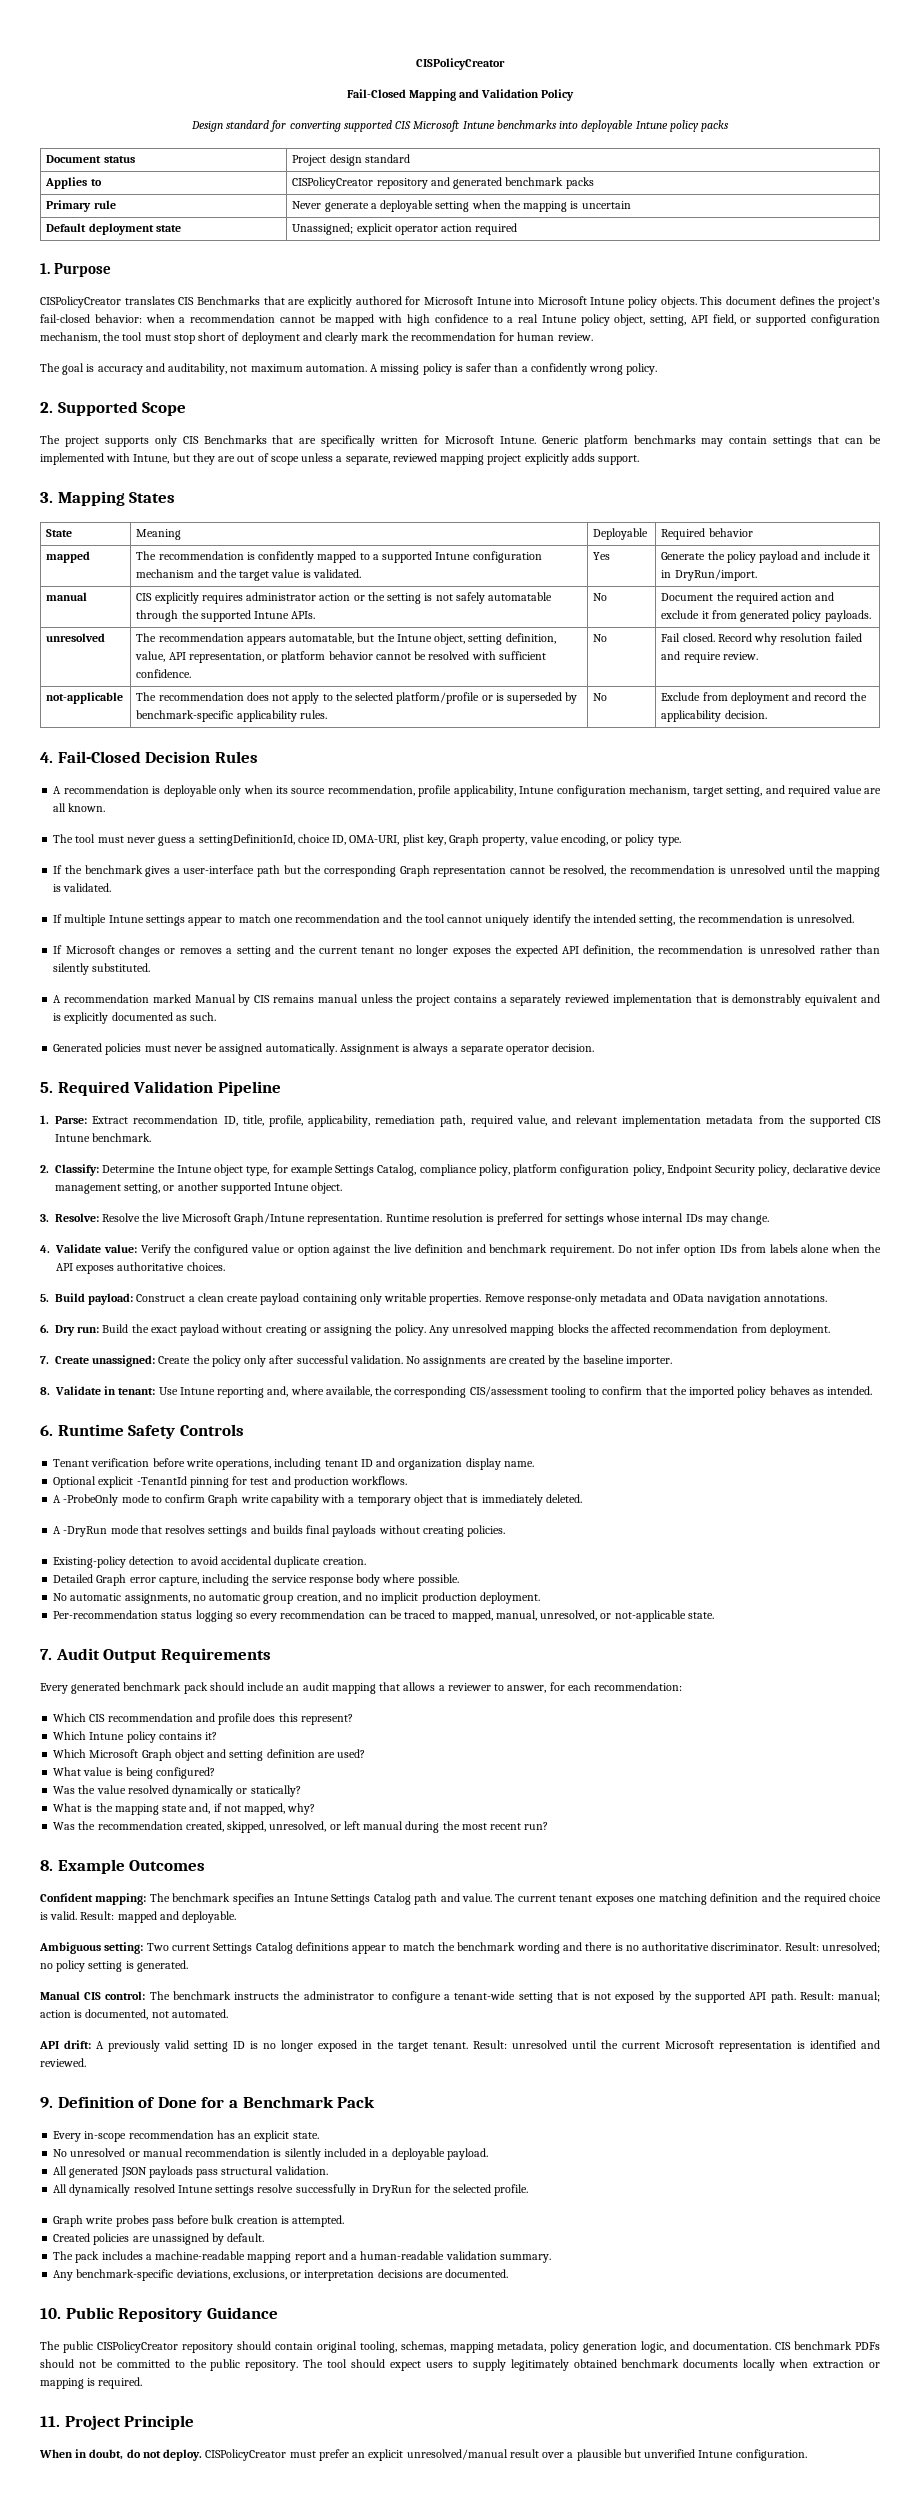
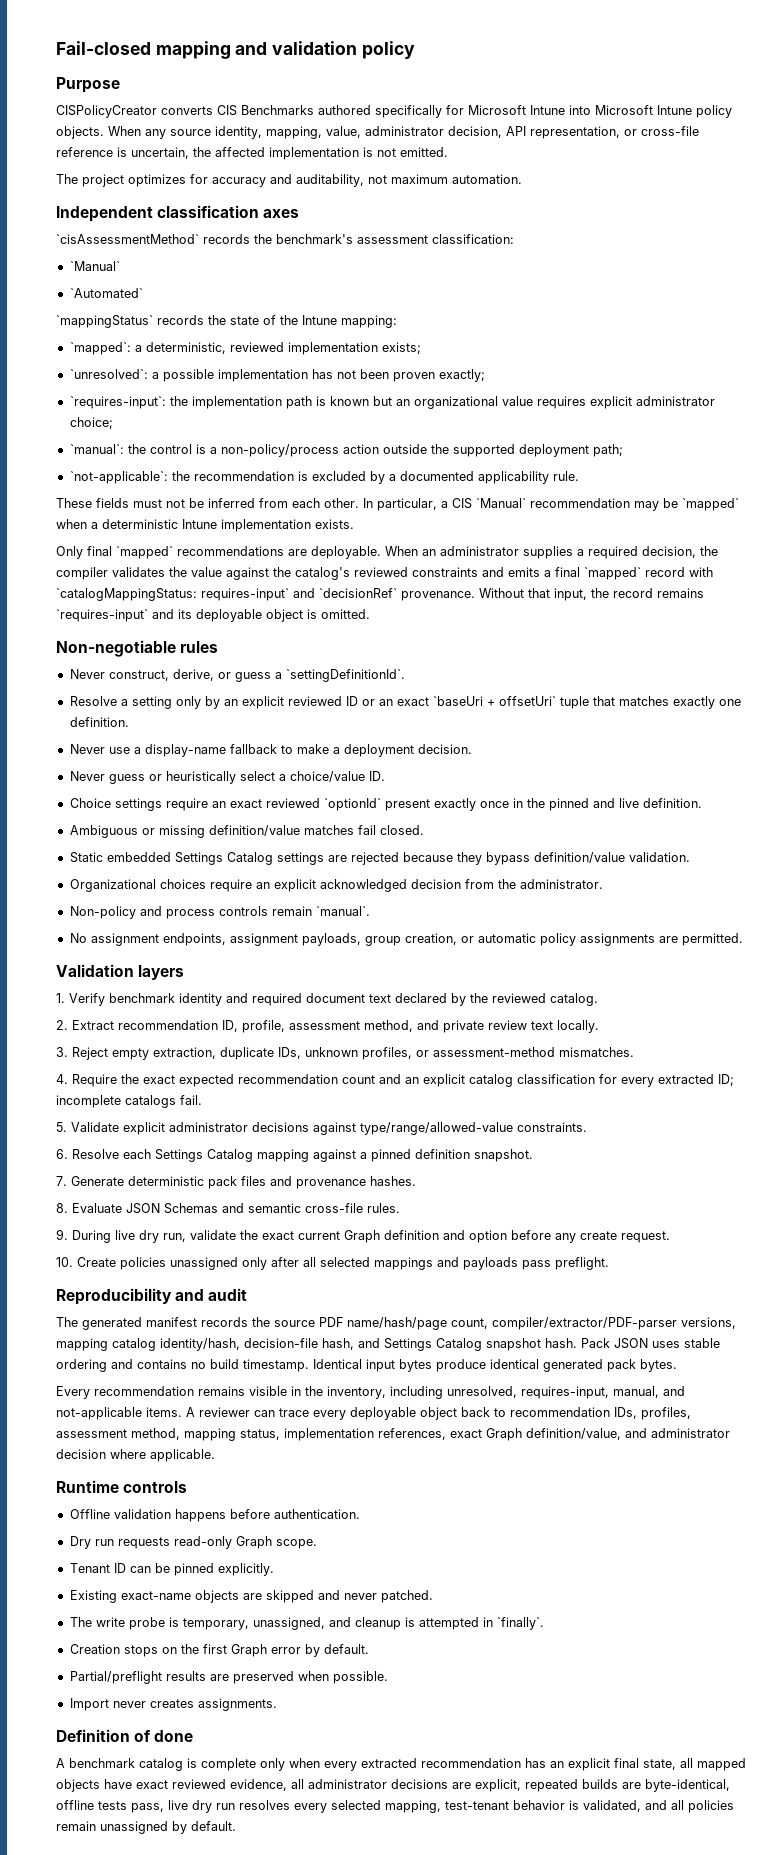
[416,58,505,70] [346,89,575,101] [190,120,730,132] [46,155,135,163] [292,154,410,166] [45,177,102,189] [292,177,594,189] [46,200,116,212] [292,200,631,212] [46,223,181,235] [292,223,518,235] [40,263,50,274] CISPolicyCreator // Fail-Closed Mapping and Validation Policy // Design standard for converting supported CIS Microsoft Intune benchmarks into deployable Intune policy packs // Document status | Project design standard // Applies to | CISPolicyCreator repository and generated benchmark packs // Primary rule | Never generate a deployable setting when the mapping is uncertain // Default deployment state | Unassigned; explicit operator action required // 1. -> [56,41,415,59] Fail-closed mapping and validation policy //
[124,296,402,308] translates CIS Benchmarks that are explicitly authored -> [161,105,442,118] converts CIS Benchmarks authored specifically
[700,296,880,308] [40,314,880,326] [40,332,593,344] [40,363,95,375] This document defines the project's fail-closed behavior: when a recommendation cannot be mapped with high confidence to a real Intune policy object, setting, API field, or supported configuration mechanism, the tool must stop short of deployment and clearly mark the recommendation for human review. // The goal is -> [108,126,699,139] [56,147,448,160] [56,174,208,187] When any source identity, mapping, value, administrator decision, API representation, or cross-file reference is uncertain, the affected implementation is not emitted. // The project optimizes for
[370,363,658,375] [40,401,187,416] [40,435,882,447] [40,453,640,465] [40,491,176,506] [46,529,73,537] [136,529,182,540] [593,528,649,540] [661,528,753,540] [46,551,91,563] [136,551,542,563] [136,569,361,581] [593,552,611,560] [661,551,870,563] [661,569,757,581] [46,592,88,601] [136,592,553,604] [136,610,316,622] [593,593,608,601] [661,592,835,604] [661,610,871,622] [46,633,106,642] [136,633,556,645] [135,651,546,663] [136,669,192,678] [593,634,608,642] [661,633,862,645] [661,651,758,663] [46,692,124,704] [136,692,578,704] [136,710,327,722] [593,693,608,701] [661,692,867,704] [661,710,767,722] [40,751,258,763] [53,785,881,797] [53,803,106,812] [53,834,681,846] [53,865,880,877] [53,883,112,892] [53,914,855,926] [53,945,881,957] [53,963,151,975] [53,994,880,1006] [53,1012,217,1024] [53,1043,595,1055] [40,1081,281,1096] [40,1115,881,1127] [55,1133,152,1142] [40,1164,882,1176] [55,1182,343,1194] [40,1213,770,1225] [40,1244,881,1256] [56,1262,225,1274] [40,1293,828,1305] [40,1324,830,1336] [40,1355,672,1367] [40,1386,873,1398] [40,1424,244,1439] [53,1458,534,1470] [53,1476,408,1488] [53,1494,582,1506] [53,1525,506,1537] [53,1556,366,1568] [53,1574,459,1586] [53,1592,540,1604] [53,1610,714,1622] [40,1648,271,1663] [40,1682,683,1694] [53,1713,353,1725] [53,1731,218,1743] [53,1749,366,1761] [53,1767,216,1779] [53,1785,301,1797] [53,1803,316,1815] [53,1821,549,1833] [40,1859,206,1874] [40,1893,882,1905] [40,1911,237,1923] [39,1942,880,1954] [40,1960,188,1972] [40,1991,881,2003] [40,2009,228,2020] [39,2040,880,2052] [40,2058,86,2067] [40,2096,376,2108] [53,2130,319,2142] [53,2148,488,2160] [53,2166,328,2178] [53,2184,529,2196] [53,2215,345,2227] [53,2233,265,2245] [53,2251,551,2263] [53,2269,509,2281] [40,2307,278,2322] [40,2341,881,2353] [40,2359,880,2371] [40,2377,143,2389] [40,2415,195,2430] [39,2449,807,2461] A missing policy is safer than a confidently wrong policy. // 2. Supported Scope // The project supports only CIS Benchmarks that are specifically written for Microsoft Intune. Generic platform benchmarks may contain settings that can be implemented with Intune, but they are out of scope unless a separate, reviewed mapping project explicitly adds support. // 3. Mapping States // State | Meaning | Deployable | Required behavior // mapped | The recommendation is confidently mapped to a supported Intune configuration mechanism and the target value is validated. | Yes | Generate the policy payload and include it in DryRun/import. // manual | CIS explicitly requires administrator action or the setting is not safely automatable through the supported Intune APIs. | No | Document the required action and exclude it from generated policy payloads. // unresolved | The recommendation appears automatable, but the Intune object, setting definition, value, API representation, or platform behavior cannot be resolved with sufficient confidence. | No | Fail closed. Record why resolution failed and require review. // not-applicable | The recommendation does not apply to the selected platform/profile or is superseded by benchmark-specific applicability rules. | No | Exclude from deployment and record the applicability decision. // 4. Fail-Closed Decision Rules // A recommendation is deployable only when its source recommendation, profile applicability, Intune configuration mechanism, target setting, and required value are all known. // The tool must never guess a settingDefinitionId, choice ID, OMA-URI, plist key, Graph property, value encoding, or policy type. // If the benchmark gives a user-interface path but the corresponding Graph representation cannot be resolved, the recommendation is unresolved until the mapping is validated. // If multiple Intune settings appear to match one recommendation and the tool cannot uniquely identify the intended setting, the recommendation is unresolved. // If Microsoft changes or removes a setting and the current tenant no longer exposes the expected API definition, the recommendation is unresolved rather than silently substituted. // A recommendation marked Manual by CIS remains manual unless the project contains a separately reviewed implementation that is demonstrably equivalent and is explicitly documented as such. // Generated policies must never be assigned automatically. Assignment is always a separate operator decision. // 5. Required Validation Pipeline // 1. Parse: Extract recommendation ID, title, profile, applicability, remediation path, required value, and relevant implementation metadata from the supported CIS Intune benchmark. // 2. Classify: Determine the Intune object type, for example Settings Catalog, compliance policy, platform configuration policy, Endpoint Security policy, declarative device management setting, or another supported Intune object. // 3. Resolve: Resolve the live Microsoft Graph/Intune representation. Runtime resolution is preferred for settings whose internal IDs may change. // 4. Validate value: Verify the configured value or option against the live definition and benchmark requirement. Do not infer option IDs from labels alone when the API exposes authoritative choices. // 5. Build payload: Construct a clean create payload containing only writable properties. Remove response-only metadata and OData navigation annotations. // 6. Dry run: Build the exact payload without creating or assigning the policy. Any unresolved mapping blocks the affected recommendation from deployment. // 7. Create unassigned: Create the policy only after successful validation. No assignments are created by the baseline importer. // 8. Validate in tenant: Use Intune reporting and, where available, the corresponding CIS/assessment tooling to confirm that the imported policy behaves as intended. // 6. Runtime Safety Controls // Tenant verification before write operations, including tenant ID and organization display name. // Optional explicit -TenantId pinning for test and production workflows. // A -ProbeOnly mode to confirm Graph write capability with a temporary object that is immediately deleted. // A -DryRun mode that resolves settings and builds final payloads without creating policies. // Existing-policy detection to avoid accidental duplicate creation. // Detailed Graph error capture, including the service response body where possible. // No automatic assignments, no automatic group creation, and no implicit production deployment. // Per-recommendation status logging so every recommendation can be traced to mapped, manual, unresolved, or not-applicable state. // 7. Audit Output Requirements // Every generated benchmark pack should include an audit mapping that allows a reviewer to answer, for each recommendation: // Which CIS recommendation and profile does this represent? // Which Intune policy contains it? // Which Microsoft Graph object and setting definition are used? // What value is being configured? // Was the value resolved dynamically or statically? // What is the mapping state and, if not mapped, why? // Was the recommendation created, skipped, unresolved, or left manual during the most recent run? // 8. Example Outcomes // Confident mapping: The benchmark specifies an Intune Settings Catalog path and value. The current tenant exposes one matching definition and the required choice is valid. Result: mapped and deployable. // Ambiguous setting: Two current Settings Catalog definitions appear to match the benchmark wording and there is no authoritative discriminator. Result: unresolved; no policy setting is generated. // Manual CIS control: The benchmark instructs the administrator to configure a tenant-wide setting that is not exposed by the supported API path. Result: manual; action is documented, not automated. // API drift: A previously valid setting ID is no longer exposed in the target tenant. Result: unresolved until the current Microsoft representation is identified and reviewed. // 9. Definition of Done for a Benchmark Pack // Every in-scope recommendation has an explicit state. // No unresolved or manual recommendation is silently included in a deployable payload. // All generated JSON payloads pass structural validation. // All dynamically resolved Intune settings resolve successfully in DryRun for the selected profile. // Graph write probes pass before bulk creation is attempted. // Created policies are unassigned by default. // The pack includes a machine-readable mapping report and a human-readable validation summary. // Any benchmark-specific deviations, exclusions, or interpretation decisions are documented. // 10. Public Repository Guidance // The public CISPolicyCreator repository should contain original tooling, schemas, mapping metadata, policy generation logic, and documentation. CIS benchmark PDFs should not be committed to the public repository. The tool should expect users to supply legitimately obtained benchmark documents locally when extraction or mapping is required. // 11. Project Principle // When in doubt, do not deploy. CISPolicyCreator must prefer an explicit unresolved/manual result over a plausible but unverified Intune configuration. -> [56,205,300,222] [56,234,514,244] [69,261,120,271] [69,288,143,298] [56,315,397,328] [69,342,421,355] [69,369,485,382] [69,396,715,409] [69,417,113,429] [69,444,623,457] [69,471,579,484] [56,498,739,511] [56,519,354,532] [56,546,718,559] [56,567,713,580] [56,588,704,601] [56,609,370,622] [56,640,219,657] [69,669,405,682] [69,696,741,709] [69,717,129,727] [69,744,472,757] [69,771,385,784] [69,798,702,811] [69,825,424,838] [69,852,690,865] [69,879,603,892] [69,906,370,919] [69,933,743,946] [56,964,185,980] [56,993,598,1006] [56,1020,599,1033] [56,1047,634,1060] [56,1074,734,1087] [56,1095,202,1108] [56,1122,587,1135] [56,1149,533,1162] [56,1176,416,1189] [56,1203,400,1214] [56,1229,670,1243] [56,1257,609,1270] [56,1288,248,1305] [56,1317,736,1330] [56,1338,720,1351] [56,1359,677,1372] [56,1386,685,1399] [56,1407,691,1420] [56,1428,730,1441] [56,1449,215,1462] [56,1480,188,1493] [69,1509,360,1522] [69,1536,317,1549] [69,1563,274,1576] [69,1590,433,1603] [69,1617,544,1630] [69,1644,369,1657] [69,1671,388,1684] [69,1698,277,1711] [56,1729,194,1742] [56,1758,746,1771] [56,1779,730,1792] [56,1800,734,1813] [56,1821,236,1834] // Independent classification axes // `cisAssessmentMethod` records the benchmark's assessment classification: // `Manual` // `Automated` // `mappingStatus` records the state of the Intune mapping: // `mapped`: a deterministic, reviewed implementation exists; // `unresolved`: a possible implementation has not been proven exactly; // `requires-input`: the implementation path is known but an organizational value requires explicit administrator choice; // `manual`: the control is a non-policy/process action outside the supported deployment path; // `not-applicable`: the recommendation is excluded by a documented applicability rule. // These fields must not be inferred from each other. In particular, a CIS `Manual` recommendation may be `mapped` when a deterministic Intune implementation exists. // Only final `mapped` recommendations are deployable. When an administrator supplies a required decision, the compiler validates the value against the catalog's reviewed constraints and emits a final `mapped` record with `catalogMappingStatus: requires-input` and `decisionRef` provenance. Without that input, the record remains `requires-input` and its deployable object is omitted. // Non-negotiable rules // Never construct, derive, or guess a `settingDefinitionId`. // Resolve a setting only by an explicit reviewed ID or an exact `baseUri + offsetUri` tuple that matches exactly one definition. // Never use a display-name fallback to make a deployment decision. // Never guess or heuristically select a choice/value ID. // Choice settings require an exact reviewed `optionId` present exactly once in the pinned and live definition. // Ambiguous or missing definition/value matches fail closed. // Static embedded Settings Catalog settings are rejected because they bypass definition/value validation. // Organizational choices require an explicit acknowledged decision from the administrator. // Non-policy and process controls remain `manual`. // No assignment endpoints, assignment payloads, group creation, or automatic policy assignments are permitted. // Validation layers // 1. Verify benchmark identity and required document text declared by the reviewed catalog. // 2. Extract recommendation ID, profile, assessment method, and private review text locally. // 3. Reject empty extraction, duplicate IDs, unknown profiles, or assessment-method mismatches. // 4. Require the exact expected recommendation count and an explicit catalog classification for every extracted ID; incomplete catalogs fail. // 5. Validate explicit administrator decisions against type/range/allowed-value constraints. // 6. Resolve each Settings Catalog mapping against a pinned definition snapshot. // 7. Generate deterministic pack files and provenance hashes. // 8. Evaluate JSON Schemas and semantic cross-file rules. // 9. During live dry run, validate the exact current Graph definition and option before any create request. // 10. Create policies unassigned only after all selected mappings and payloads pass preflight. // Reproducibility and audit // The generated manifest records the source PDF name/hash/page count, compiler/extractor/PDF-parser versions, mapping catalog identity/hash, decision-file hash, and Settings Catalog snapshot hash. Pack JSON uses stable ordering and contains no build timestamp. Identical input bytes produce identical generated pack bytes. // Every recommendation remains visible in the inventory, including unresolved, requires-input, manual, and not-applicable items. A reviewer can trace every deployable object back to recommendation IDs, profiles, assessment method, mapping status, implementation references, exact Graph definition/value, and administrator decision where applicable. // Runtime controls // Offline validation happens before authentication. // Dry run requests read-only Graph scope. // Tenant ID can be pinned explicitly. // Existing exact-name objects are skipped and never patched. // The write probe is temporary, unassigned, and cleanup is attempted in `finally`. // Creation stops on the first Graph error by default. // Partial/preflight results are preserved when possible. // Import never creates assignments. // Definition of done // A benchmark catalog is complete only when every extracted recommendation has an explicit final state, all mapped objects have exact reviewed evidence, all administrator decisions are explicit, repeated builds are byte-identical, offline tests pass, live dry run resolves every selected mapping, test-tenant behavior is validated, and all policies remain unassigned by default.

